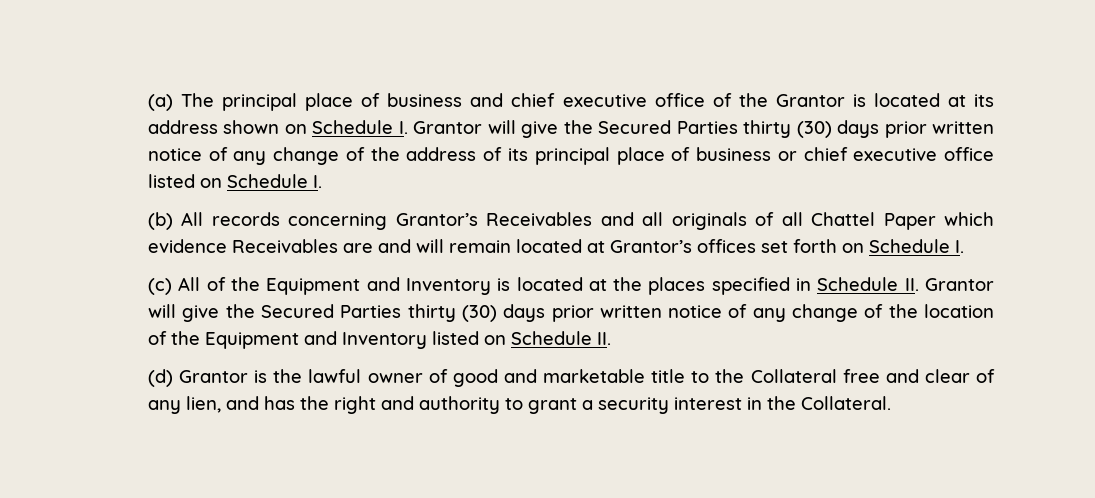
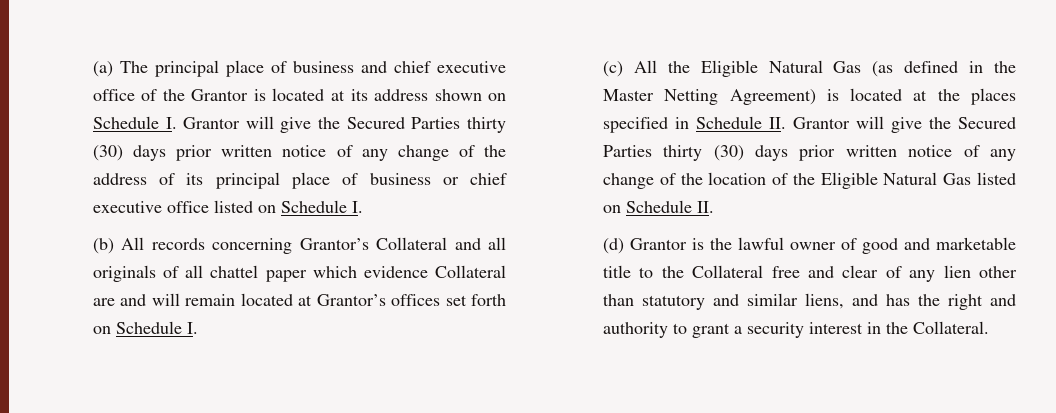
[486,212,593,226] Receivables -> [376,237,448,250] Collateral
[811,212,936,230] Chattel Paper -> [210,265,307,282] chattel paper
[231,239,338,253] Receivables -> [435,265,506,278] Collateral
[206,277,491,295] of the Equipment and Inventory -> [667,60,1016,77] [602,89,816,105] the Eligible Natural Gas (as defined in the Master Netting Agreement)
[204,331,427,349] Equipment and Inventory -> [820,172,972,189] Eligible Natural Gas
[185,396,221,413] lien, -> [943,265,1017,278] [602,293,844,310] lien other than statutory and similar liens,

